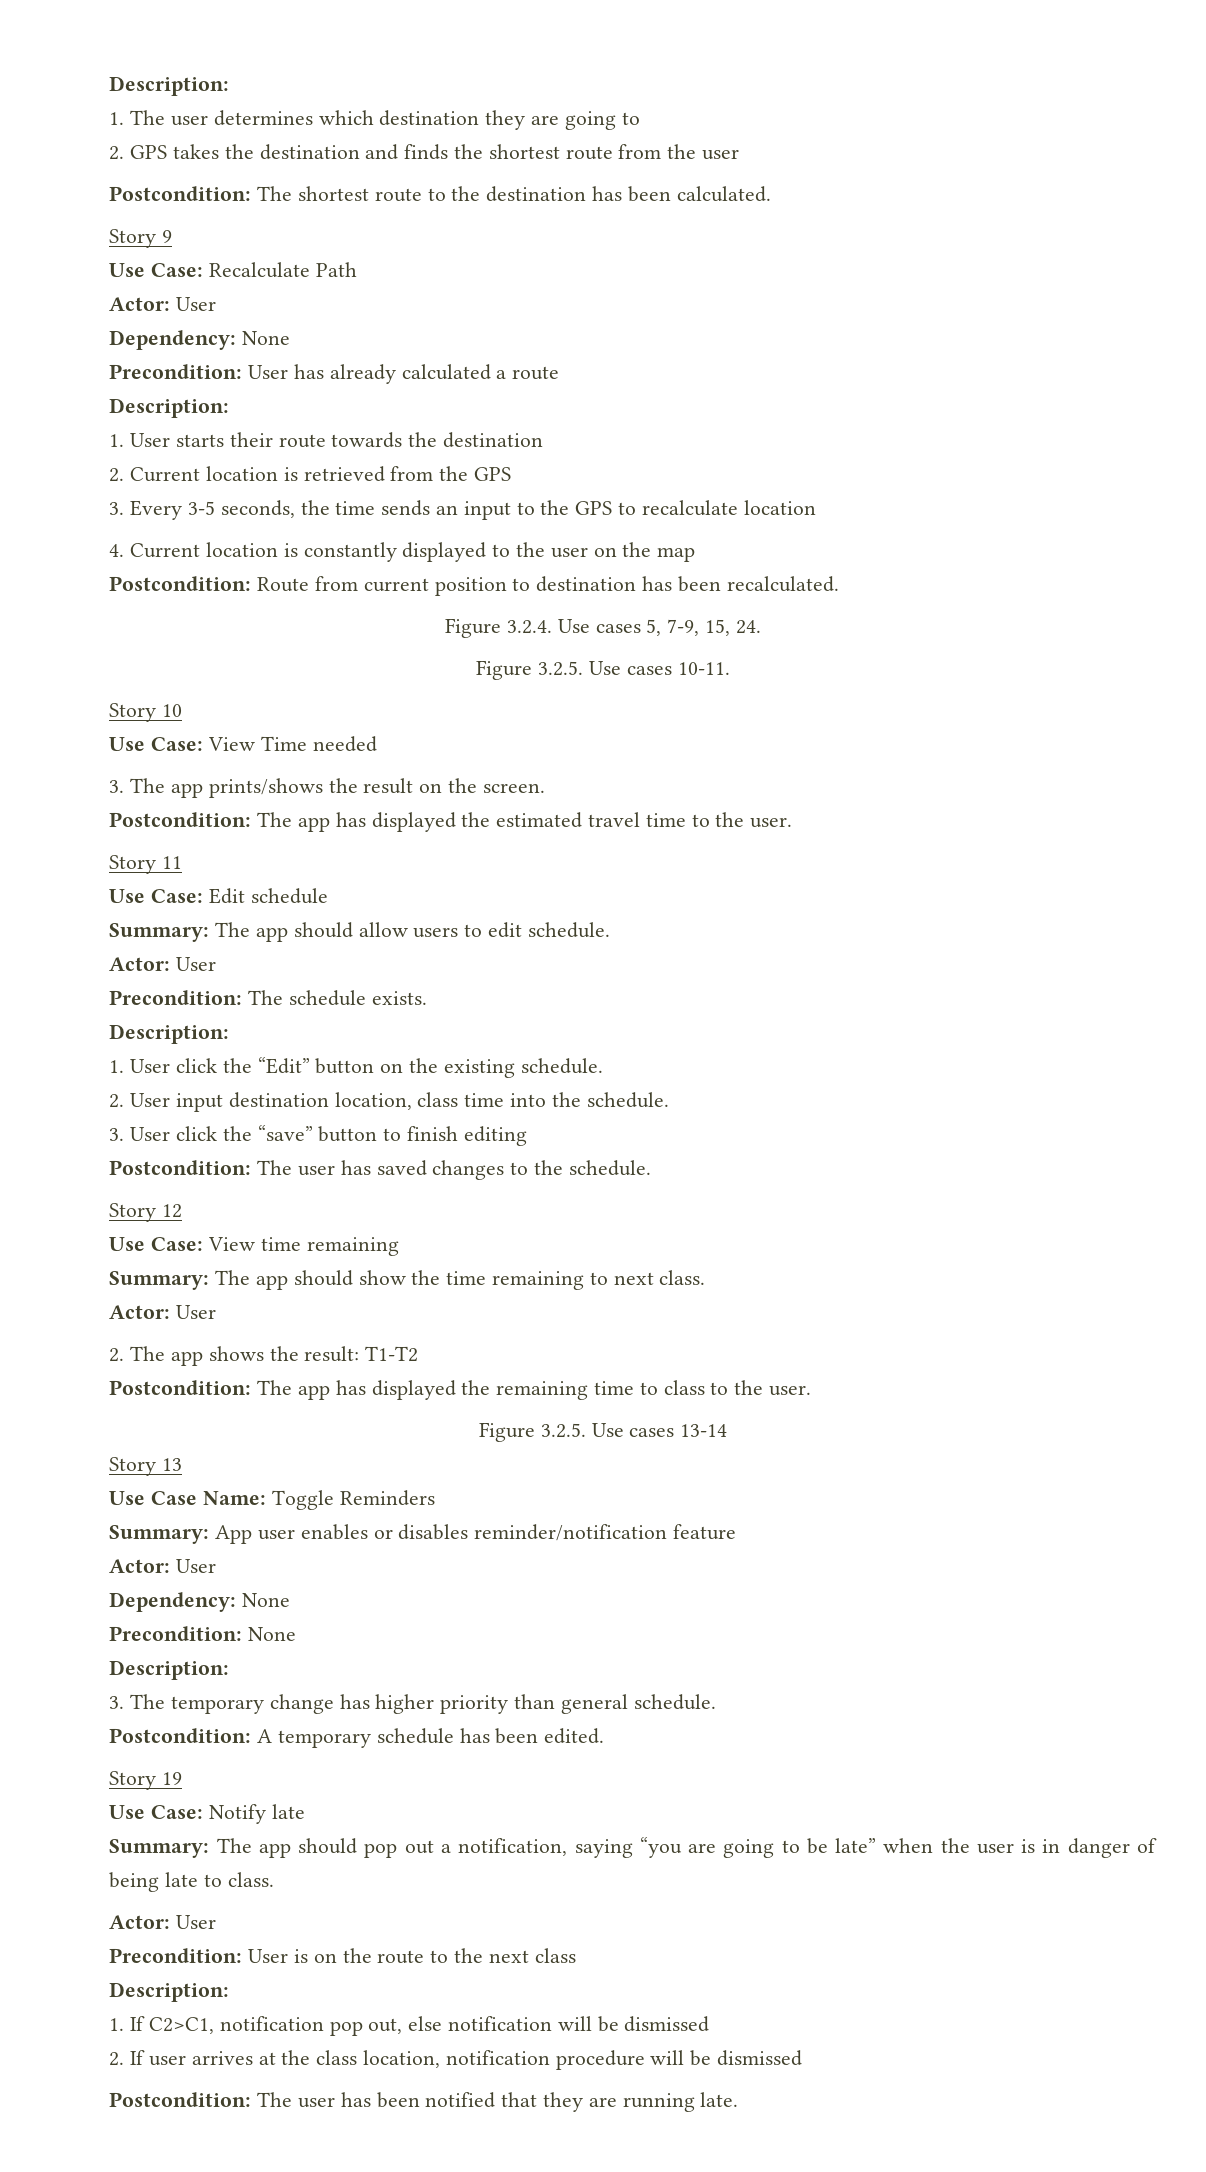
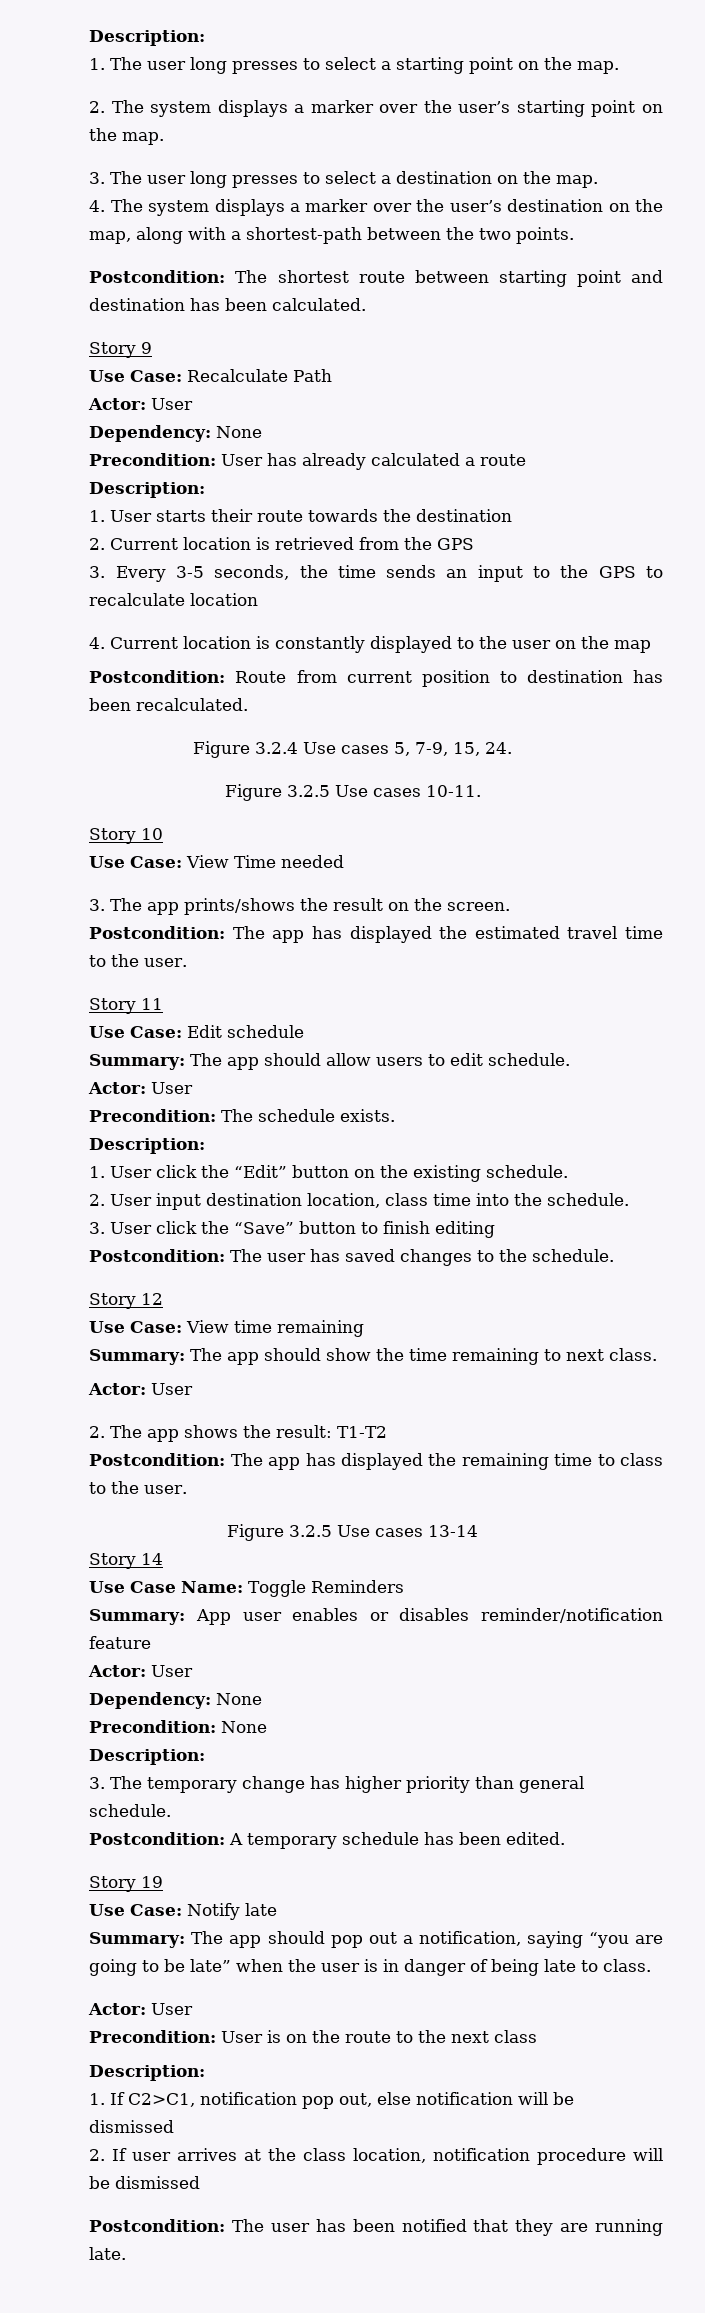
[213,110,640,130] [109,144,739,160] determines which destination they are going to // 2. GPS takes the destination and finds the shortest route from the user -> [190,57,620,74] [89,100,663,117] [89,128,165,145] [89,171,599,188] [89,199,664,216] [89,227,575,244] long presses to select a starting point on the map. // 2. The system displays a marker over the user’s starting point on the map. // 3. The user long presses to select a destination on the map. // 4. The system displays a marker over the user’s destination on the map, along with a shortest-path between the two points.
[427,186,481,201] to the -> [414,270,663,287] between starting point and
[506,620,552,634] 3.2.4. -> [255,742,298,754] 3.2.4
[538,661,584,676] 3.2.5. -> [286,785,330,797] 3.2.5
[257,1125,313,1141] “save” -> [234,1222,295,1234] “Save”
[540,1423,586,1438] 3.2.5. -> [289,1525,332,1537] 3.2.5
[162,1458,183,1471] 13 -> [141,1553,164,1565] 14

